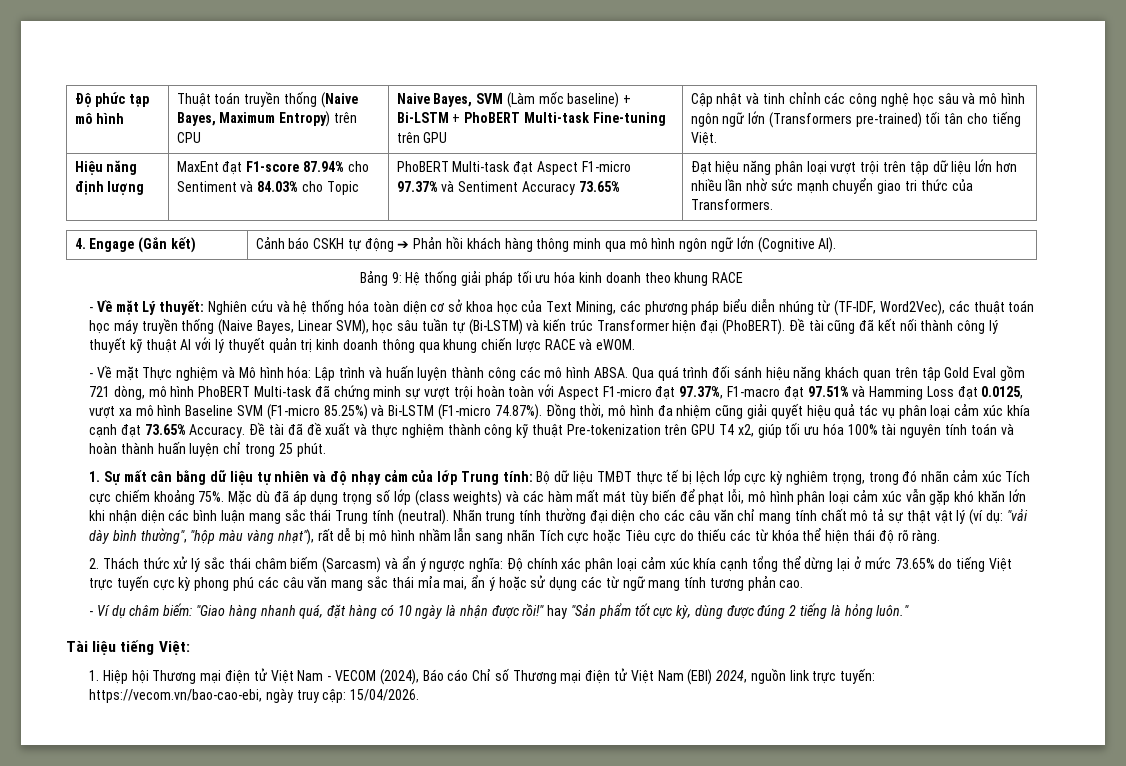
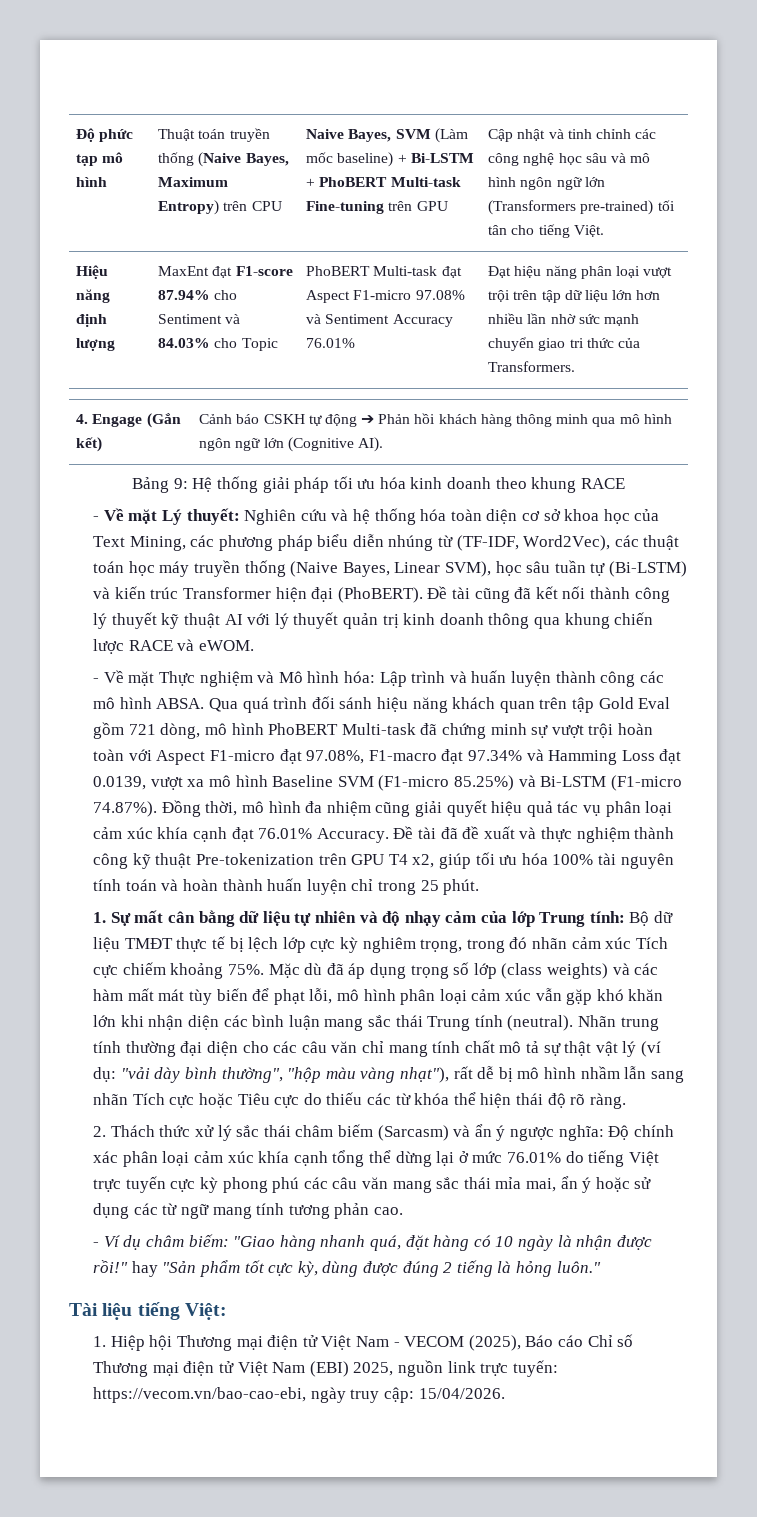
[396,181,438,192] 97.37% -> [415,290,465,300] 97.08%
[578,181,620,192] 73.65% -> [306,338,356,348] 76.01%
[679,386,724,399] 97.37%, -> [306,750,365,764] 97.08%,
[807,386,849,397] 97.51% -> [467,750,522,761] 97.34%
[981,386,1024,399] 0.0125, -> [93,776,147,790] 0.0139,
[144,424,186,435] 73.65% -> [258,828,313,839] 76.01%
[894,558,935,569] 73.65% -> [506,1152,561,1163] 76.01%
[379,669,419,685] (2024), -> [468,1335,521,1351] (2025),
[716,670,748,683] 2024, -> [353,1362,394,1376] 2025,

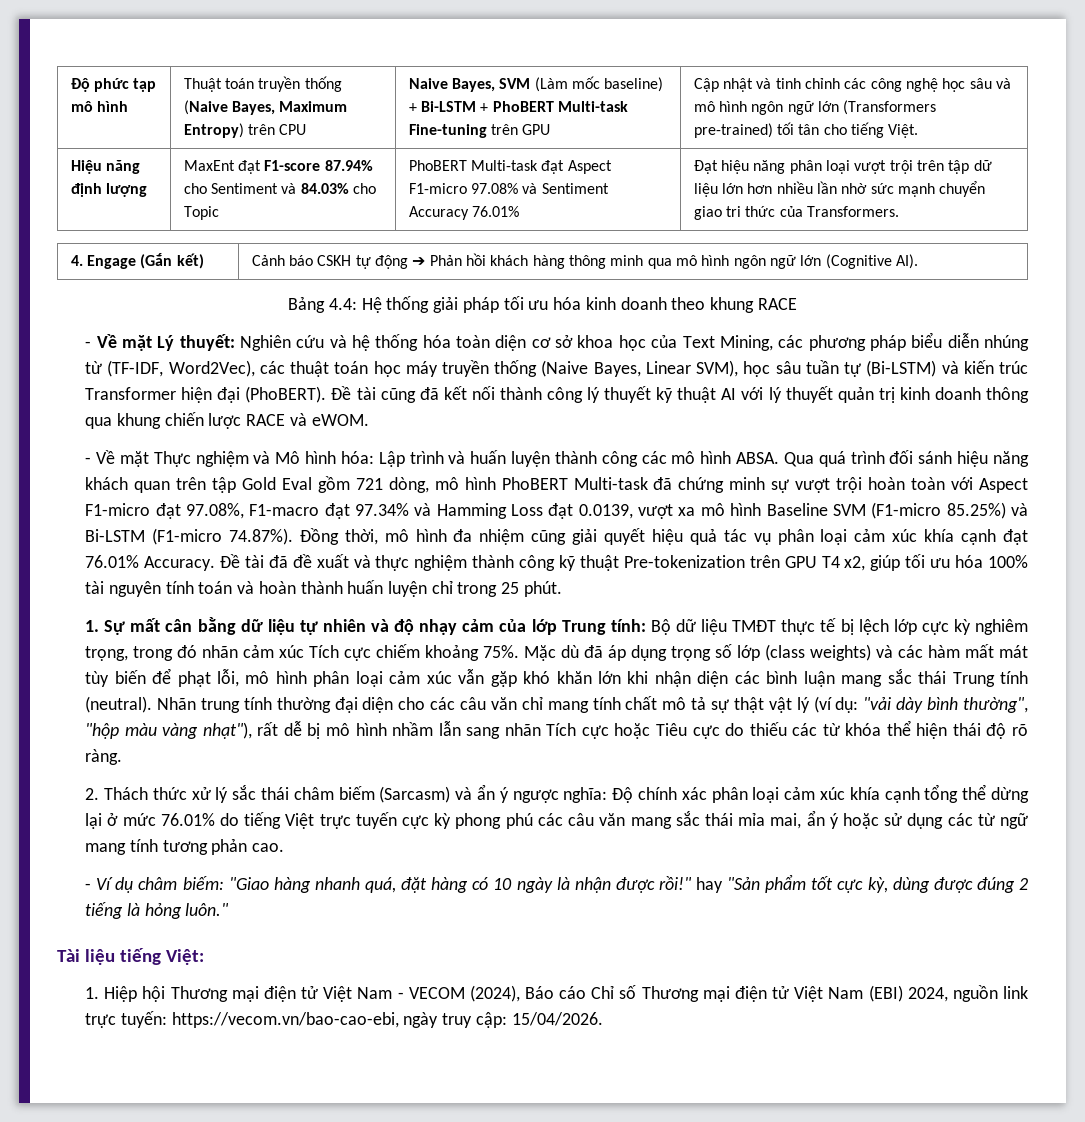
[173,478,188,489] 9: -> [329,298,358,310] 4.4:
[468,1335,521,1351] (2025), -> [469,985,520,1002] (2024),
[353,1362,394,1376] 2025, -> [907,987,948,1002] 2024,

